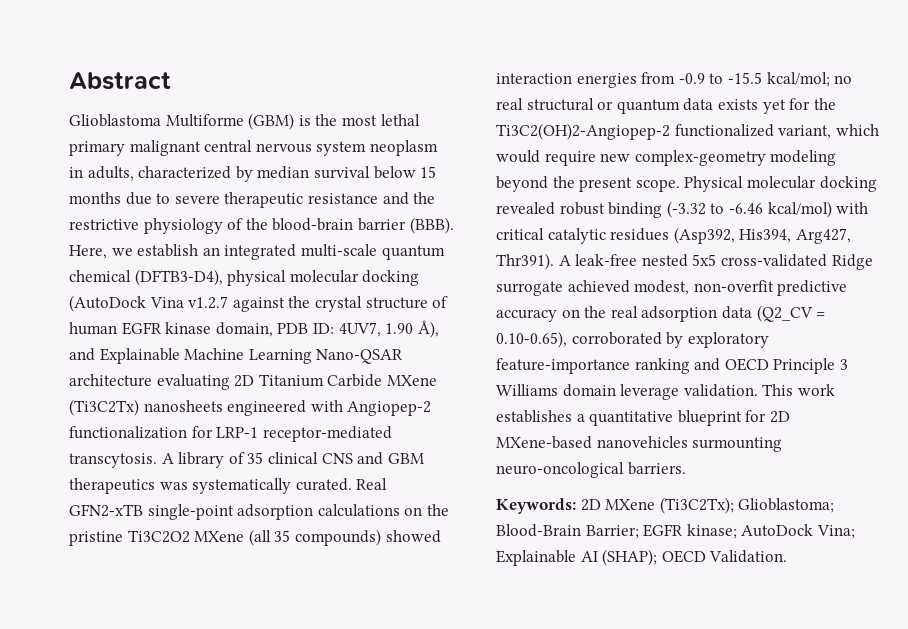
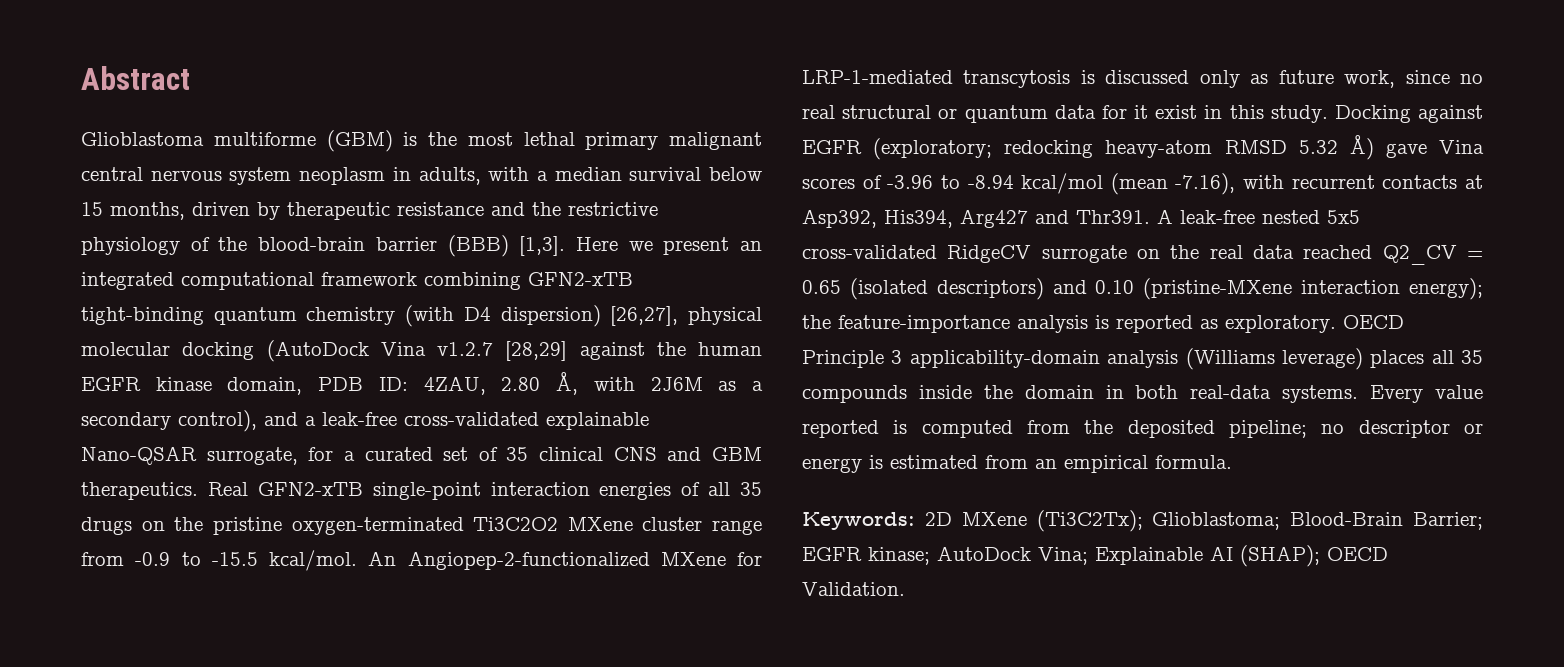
[165,114,244,127] Multiforme -> [213,132,316,146] multiforme
[138,166,253,182] characterized by -> [488,167,548,181] with a
[69,192,220,205] months due to severe -> [110,202,280,220] months, driven by
[409,217,454,234] [69,244,445,260] [69,269,223,286] (BBB). Here, we establish an integrated multi-scale quantum chemical (DFTB3-D4), -> [447,235,763,257] [81,272,633,290] [81,305,679,327] (BBB) [1,3]. Here we present an integrated computational framework combining GFN2-xTB tight-binding quantum chemistry (with D4 dispersion) [26,27],
(229, 302) none -> [505,341,568,361] [28,29]
[314,296,449,312] crystal structure of -> (686, 349) none
[338,320,439,338] [69,348,404,364] [69,374,437,390] [69,399,432,416] [69,426,392,442] [69,452,225,468] 4UV7, 1.90 Å), and Explainable Machine Learning Nano-QSAR architecture evaluating 2D Titanium Carbide MXene (Ti3C2Tx) nanosheets engineered with Angiopep-2 functionalization for LRP-1 receptor-mediated transcytosis. A library -> [423,372,764,395] [81,410,649,432] [81,446,469,465] 4ZAU, 2.80 Å, with 2J6M as a secondary control), and a leak-free cross-validated explainable Nano-QSAR surrogate, for a curated set
[69,478,388,494] [69,504,400,520] therapeutics was systematically curated. Real GFN2-xTB single-point adsorption calculations -> [81,482,762,500] [81,517,132,535] therapeutics. Real GFN2-xTB single-point interaction energies of all 35 drugs
(123, 538) none -> [291,517,464,535] oxygen-terminated
[248,529,441,546] [496,72,830,88] (all 35 compounds) showed interaction energies from -0.9 to -15.5 kcal/mol; -> [642,517,762,535] [81,550,762,571] [802,70,1450,88] cluster range from -0.9 to -15.5 kcal/mol. An Angiopep-2-functionalized MXene for LRP-1-mediated transcytosis is discussed only as future work, since
[717,98,836,114] [496,123,879,140] [496,150,837,166] [496,176,877,192] [496,201,869,218] [496,227,851,244] [496,253,554,270] exists yet for the Ti3C2(OH)2-Angiopep-2 functionalized variant, which would require new complex-geometry modeling beyond the present scope. Physical molecular docking revealed robust binding (-3.32 to -6.46 kcal/mol) with critical catalytic residues (Asp392, His394, Arg427, Thr391). -> [1101,105,1483,123] [802,135,1484,160] [802,173,1483,195] [802,209,1150,228] for it exist in this study. Docking against EGFR (exploratory; redocking heavy-atom RMSD 5.32 Å) gave Vina scores of -3.96 to -8.94 kcal/mol (mean -7.16), with recurrent contacts at Asp392, His394, Arg427 and Thr391.
[831,254,873,270] [496,280,848,296] [496,305,826,322] [496,331,769,348] [496,358,848,374] [496,384,835,400] [496,410,790,426] [496,436,783,452] [496,462,686,478] Ridge surrogate achieved modest, non-overfit predictive accuracy on the real adsorption data (Q2_CV = 0.10-0.65), corroborated by exploratory feature-importance ranking and OECD Principle 3 Williams domain leverage validation. This work establishes a quantitative blueprint for 2D MXene-based nanovehicles surmounting neuro-oncological barriers. -> [947,245,1483,265] [802,278,1483,300] [802,315,1404,333] [802,348,1483,370] [802,385,1483,403] [802,420,1483,438] [802,455,1232,473] RidgeCV surrogate on the real data reached Q2_CV = 0.65 (isolated descriptors) and 0.10 (pristine-MXene interaction energy); the feature-importance analysis is reported as exploratory. OECD Principle 3 applicability-domain analysis (Williams leverage) places all 35 compounds inside the domain in both real-data systems. Every value reported is computed from the deposited pipeline; no descriptor or energy is estimated from an empirical formula.

